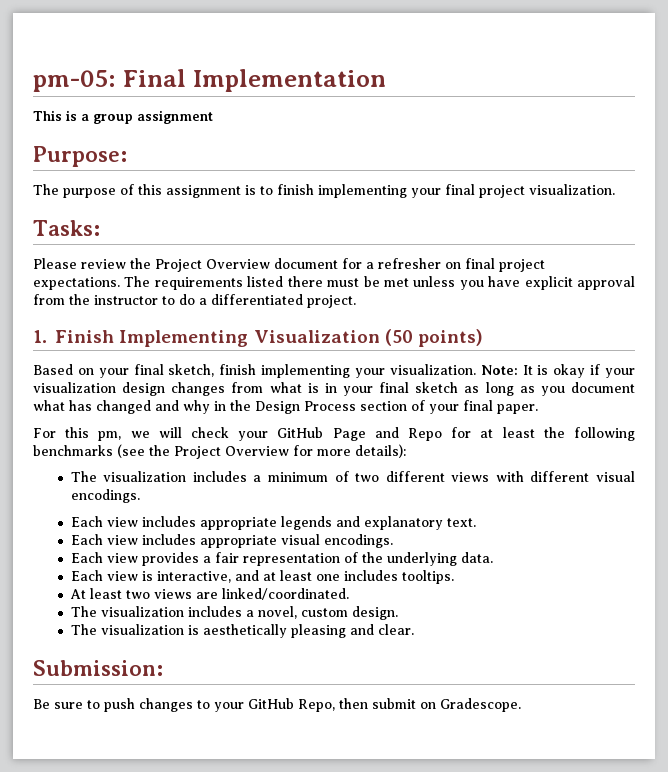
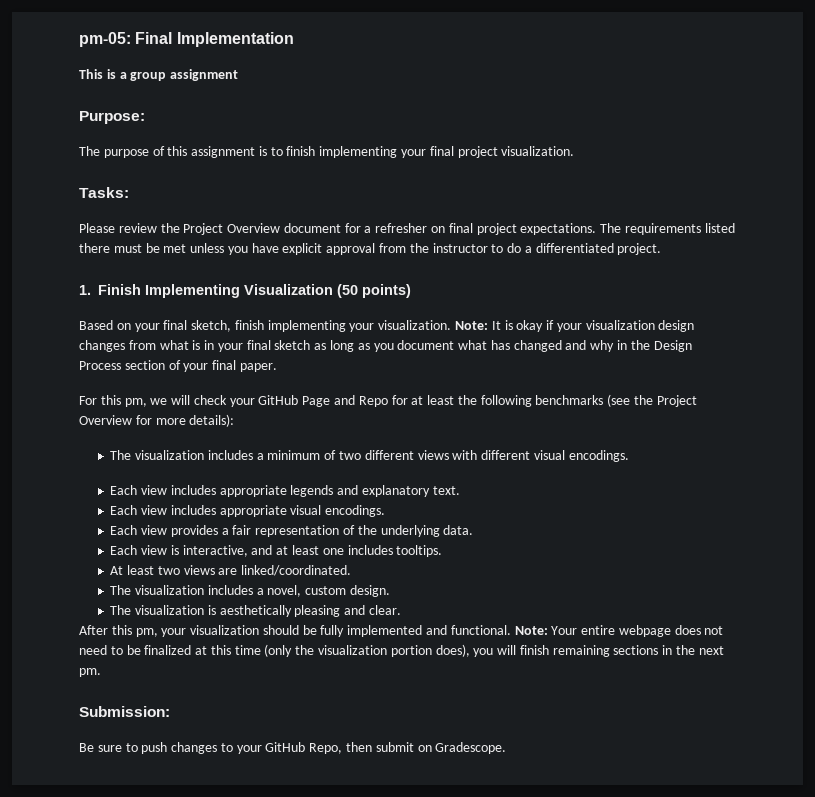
(414, 629) none -> [79,625,724,637] [79,644,724,657] [79,668,101,677] // After this pm, your visualization should be fully implemented and functional. Note: Your entire webpage does not need to be finalized at this time (only the visualization portion does), you will finish remaining sections in the next pm.

